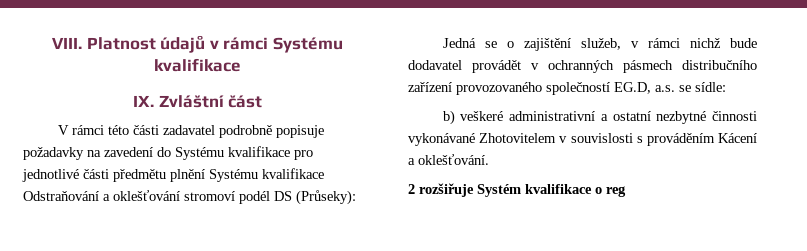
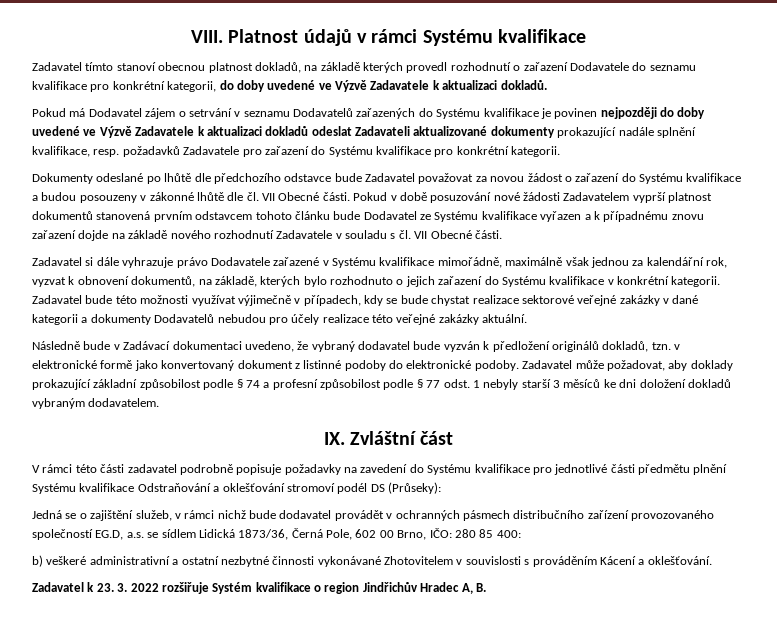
(241, 65) none -> [32,62,696,73] [32,80,547,92] [32,107,706,119] [32,126,696,138] [32,146,561,157] [32,173,742,184] [32,192,713,203] [32,211,704,222] [32,230,502,241] [32,257,727,268] [32,276,721,287] [32,295,699,306] [32,314,528,325] [32,341,680,352] [32,360,733,371] [32,379,731,390] [32,398,160,409] // Zadavatel tímto stanoví obecnou platnost dokladů, na základě kterých provedl rozhodnutí o zařazení Dodavatele do seznamu kvalifikace pro konkrétní kategorii, do doby uvedené ve Výzvě Zadavatele k aktualizaci dokladů. // Pokud má Dodavatel zájem o setrvání v seznamu Dodavatelů zařazených do Systému kvalifikace je povinen nejpozději do doby uvedené ve Výzvě Zadavatele k aktualizaci dokladů odeslat Zadavateli aktualizované dokumenty prokazující nadále splnění kvalifikace, resp. požadavků Zadavatele pro zařazení do Systému kvalifikace pro konkrétní kategorii. // Dokumenty odeslané po lhůtě dle předchozího odstavce bude Zadavatel považovat za novou žádost o zařazení do Systému kvalifikace a budou posouzeny v zákonné lhůtě dle čl. VII Obecné části. Pokud v době posuzování nové žádosti Zadavatelem vyprší platnost dokumentů stanovená prvním odstavcem tohoto článku bude Dodavatel ze Systému kvalifikace vyřazen a k případnému znovu zařazení dojde na základě nového rozhodnutí Zadavatele v souladu s čl. VII Obecné části. // Zadavatel si dále vyhrazuje právo Dodavatele zařazené v Systému kvalifikace mimořádně, maximálně však jednou za kalendářní rok, vyzvat k obnovení dokumentů, na základě, kterých bylo rozhodnuto o jejich zařazení do Systému kvalifikace v konkrétní kategorii. Zadavatel bude této možnosti využívat výjimečně v případech, kdy se bude chystat realizace sektorové veřejné zakázky v dané kategorii a dokumenty Dodavatelů nebudou pro účely realizace této veřejné zakázky aktuální. // Následně bude v Zadávací dokumentaci uvedeno, že vybraný dodavatel bude vyzván k předložení originálů dokladů, tzn. v elektronické formě jako konvertovaný dokument z listinné podoby do elektronické podoby. Zadavatel může požadovat, aby doklady prokazující základní způsobilost podle § 74 a profesní způsobilost podle § 77 odst. 1 nebyly starší 3 měsíců ke dni doložení dokladů vybraným dodavatelem.
[695,82,726,92] sídle: -> [161,528,521,540] sídlem Lidická 1873/36, Černá Pole, 602 00 Brno, IČO: 280 85 400:
[408,183,626,197] 2 rozšiřuje Systém kvalifikace o reg -> [32,582,486,594] Zadavatel k 23. 3. 2022 rozšiřuje Systém kvalifikace o region Jindřichův Hradec A, B.

